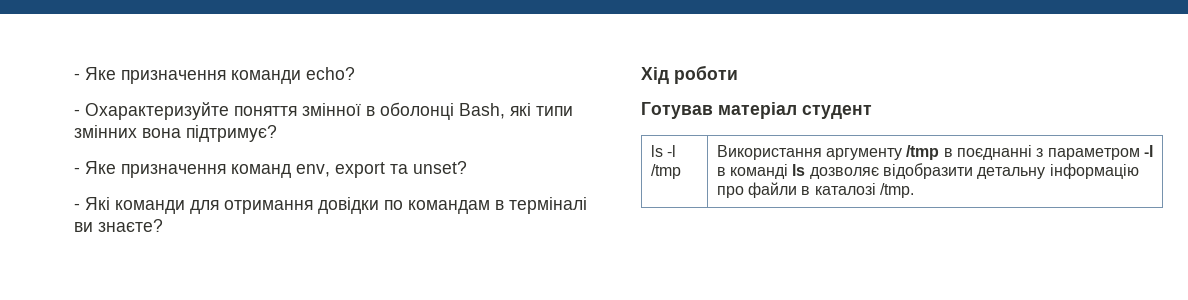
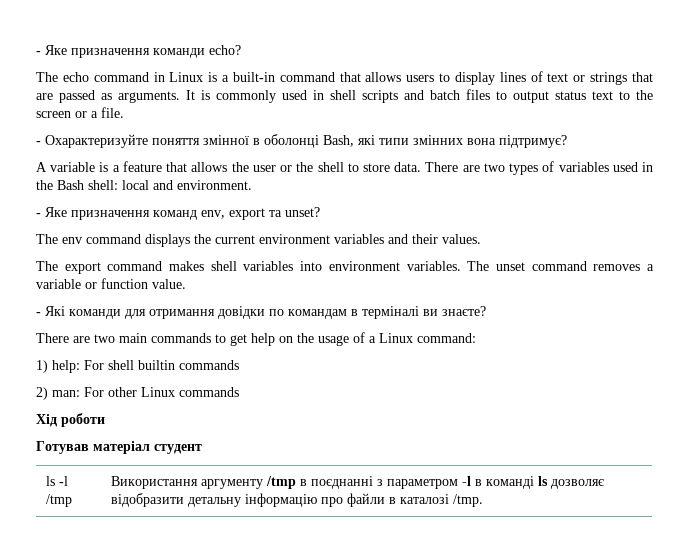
(355, 73) none -> [36,71,654,85] [36,89,653,103] [36,107,124,118] // The echo command in Linux is a built-in command that allows users to display lines of text or strings that are passed as arguments. It is commonly used in shell scripts and batch files to output status text to the screen or a file.
(277, 133) none -> [36,161,654,175] [36,180,252,190] // A variable is a feature that allows the user or the shell to store data. There are two types of variables used in the Bash shell: local and environment.
(467, 167) none -> [36,234,481,247] [36,261,654,274] [36,278,186,289] // The env command displays the current environment variables and their values. // The export command makes shell variables into environment variables. The unset command removes a variable or function value.
(163, 225) none -> [36,332,476,346] [36,360,239,373] [36,387,239,400] // There are two main commands to get help on the usage of a Linux command: // 1) help: For shell builtin commands // 2) man: For other Linux commands

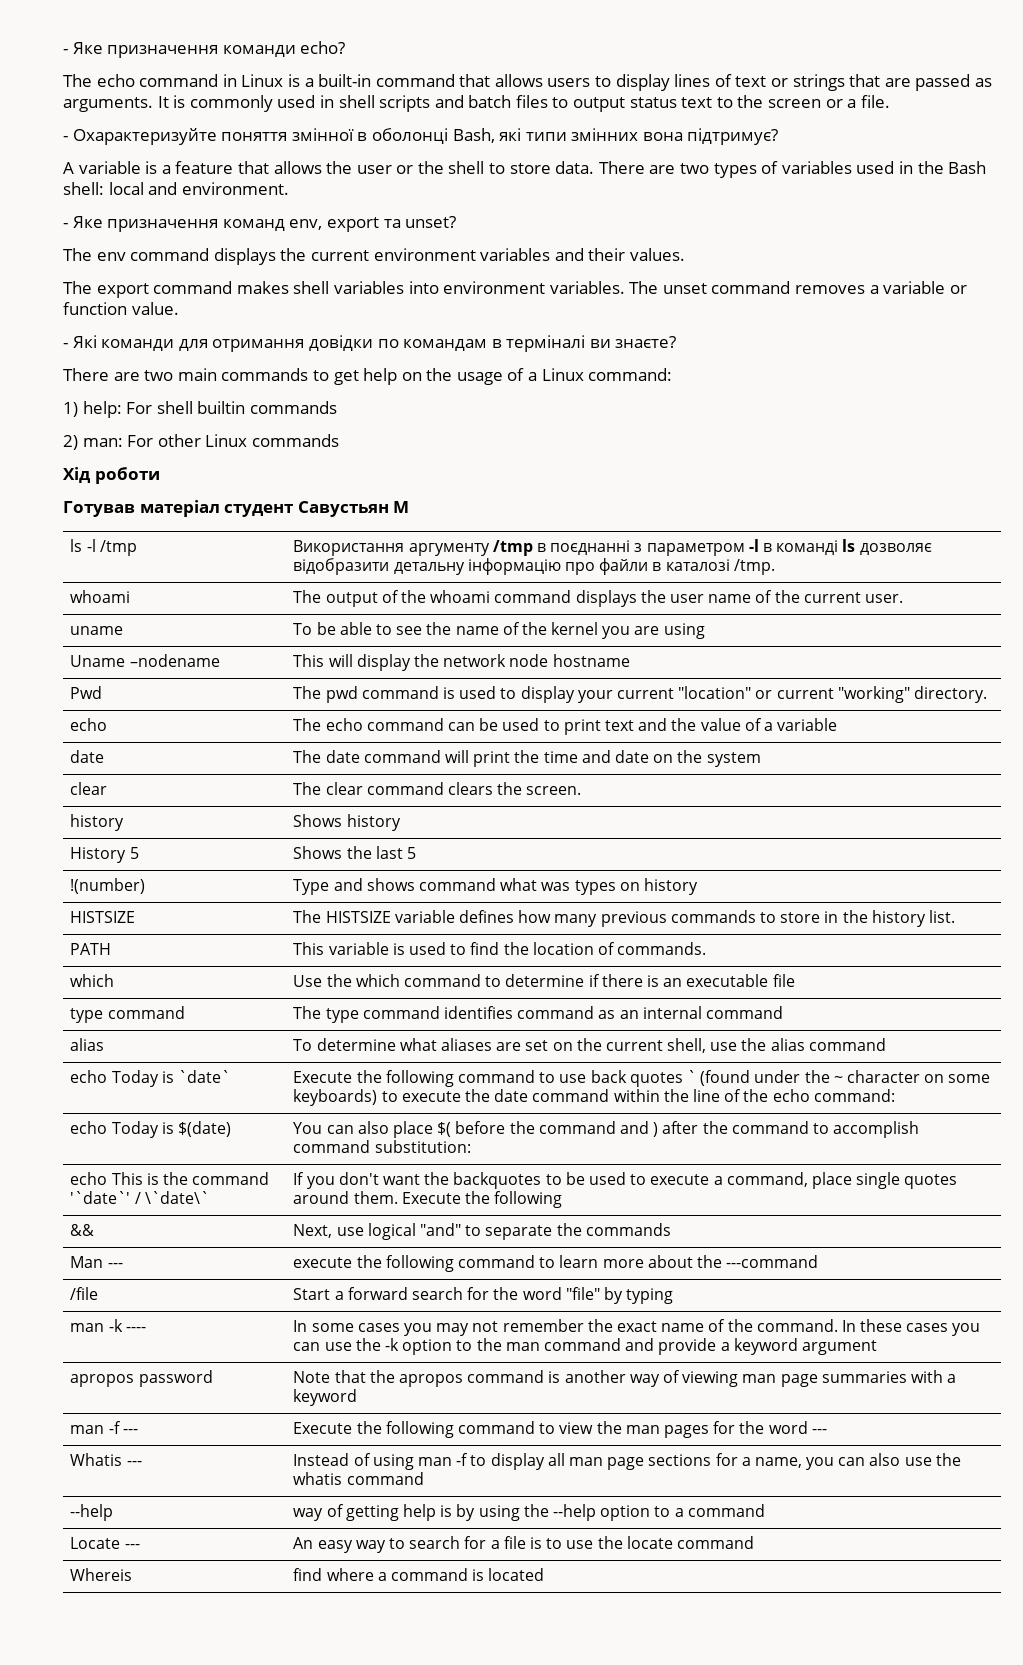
(202, 449) none -> [297,501,410,517] Cавустьян М
(483, 500) none -> [70,590,131,603] [293,590,903,607] [70,626,124,635] [293,622,705,639] [70,654,220,667] [293,654,630,671] [70,686,103,699] [293,686,987,703] [70,718,108,731] [293,718,838,735] [70,750,105,763] [293,750,761,767] [70,782,108,795] [293,782,582,795] [70,814,125,831] [293,814,401,831] [70,847,139,863] [293,846,417,859] [70,878,146,894] [293,878,698,895] [70,911,136,923] [293,910,955,927] [70,943,112,955] [293,942,707,955] [70,974,115,987] [293,974,795,987] [70,1006,185,1023] [293,1006,783,1023] [70,1038,105,1051] [293,1038,886,1053] [70,1070,231,1087] [293,1070,991,1087] [293,1089,895,1106] [70,1121,232,1138] [293,1121,920,1138] [293,1140,471,1153] [70,1172,270,1185] [70,1191,209,1204] [293,1172,958,1189] [293,1191,563,1208] [70,1224,95,1236] [293,1223,671,1240] [70,1256,123,1268] [293,1255,819,1272] [70,1287,99,1300] [293,1287,674,1304] [70,1319,146,1332] [293,1319,981,1336] [293,1338,877,1355] [70,1370,213,1387] [293,1370,957,1387] [293,1389,358,1406] [70,1421,138,1434] [293,1421,827,1438] [70,1453,142,1466] [293,1453,961,1470] [293,1472,424,1485] [70,1504,114,1521] [293,1504,765,1521] [70,1537,140,1549] [293,1536,754,1553] [70,1568,133,1581] [293,1568,545,1581] // whoami | The output of the whoami command displays the user name of the current user. // uname | To be able to see the name of the kernel you are using // Uname –nodename | This will display the network node hostname // Pwd | The pwd command is used to display your current "location" or current "working" directory. // echo | The echo command can be used to print text and the value of a variable // date | The date command will print the time and date on the system // clear | The clear command clears the screen. // history | Shows history // History 5 | Shows the last 5 // !(number) | Type and shows command what was types on history // HISTSIZE | The HISTSIZE variable defines how many previous commands to store in the history list. // PATH | This variable is used to find the location of commands. // which | Use the which command to determine if there is an executable file // type command | The type command identifies command as an internal command // alias | To determine what aliases are set on the current shell, use the alias command // echo Today is `date` | Execute the following command to use back quotes ` (found under the ~ character on some keyboards) to execute the date command within the line of the echo command: // echo Today is $(date) | You can also place $( before the command and ) after the command to accomplish command substitution: // echo This is the command '`date`' / \`date\` | If you don't want the backquotes to be used to execute a command, place single quotes around them. Execute the following // && | Next, use logical "and" to separate the commands // Man --- | execute the following command to learn more about the ---command // /file | Start a forward search for the word "file" by typing // man -k ---- | In some cases you may not remember the exact name of the command. In these cases you can use the -k option to the man command and provide a keyword argument // apropos password | Note that the apropos command is another way of viewing man page summaries with a keyword // man -f --- | Execute the following command to view the man pages for the word --- // Whatis --- | Instead of using man -f to display all man page sections for a name, you can also use the whatis command // --help | way of getting help is by using the --help option to a command // Locate --- | An easy way to search for a file is to use the locate command // Whereis | find where a command is located

